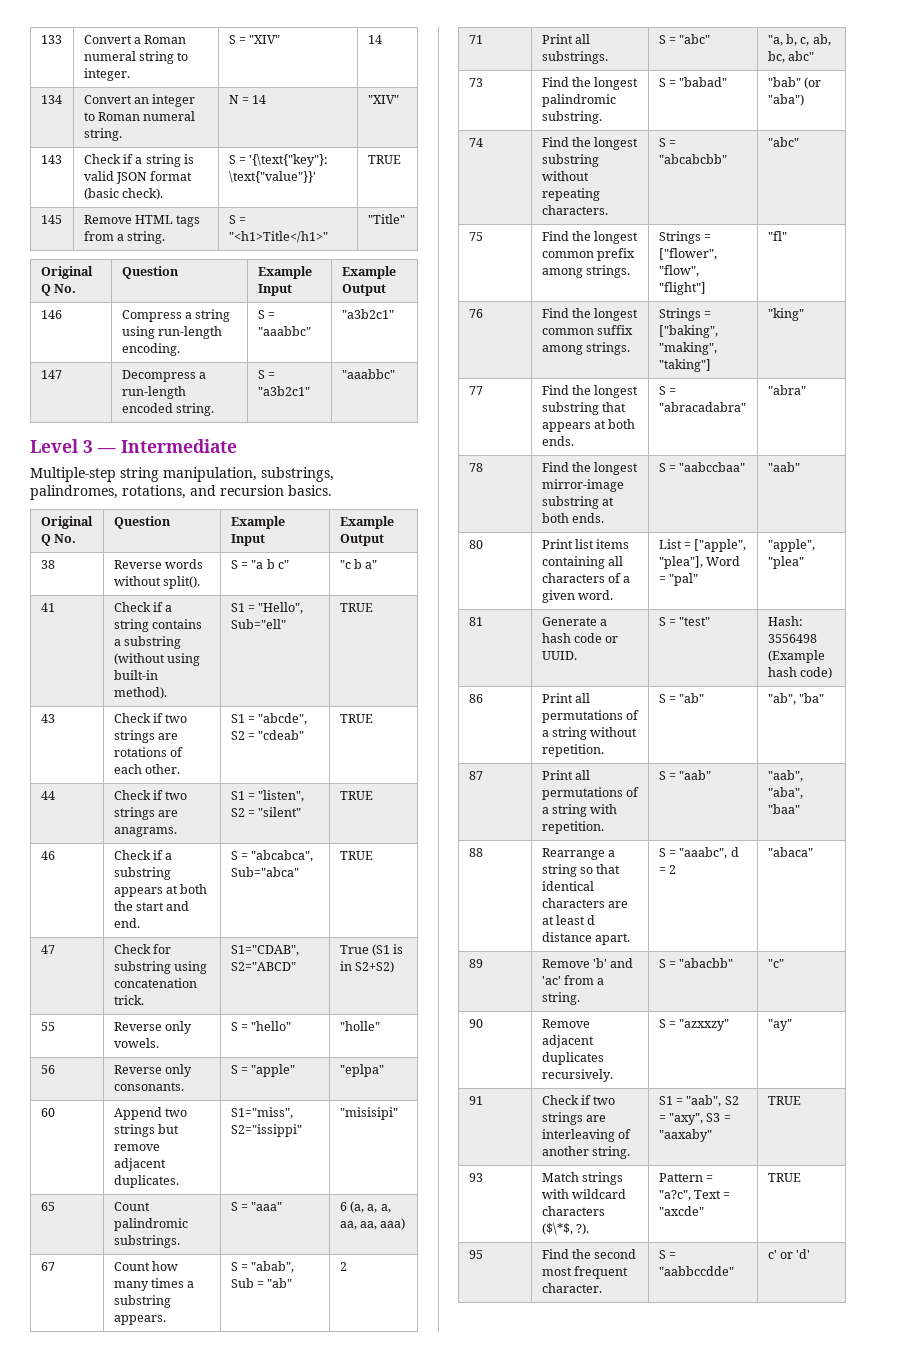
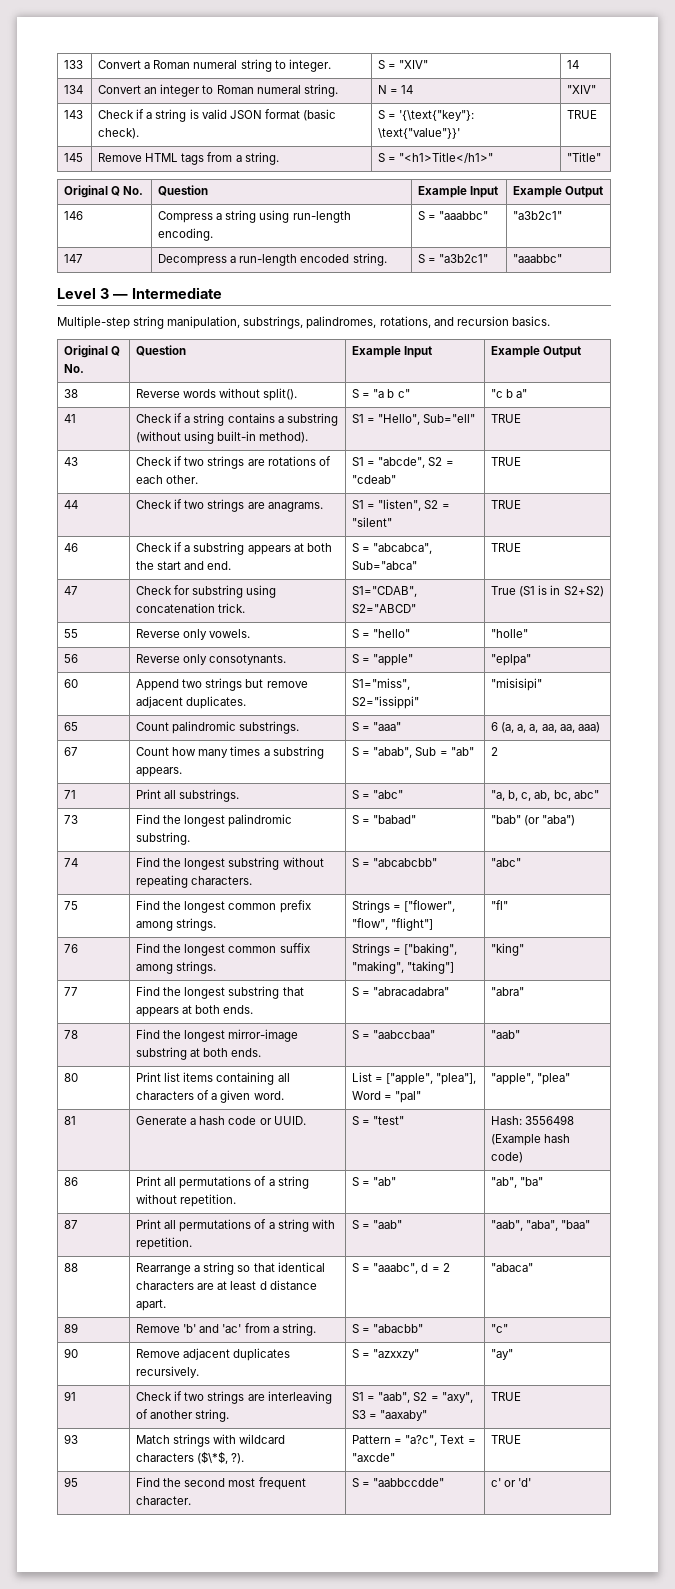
[113,1082,184,1091] consonants. -> [209,654,287,665] consotynants.

